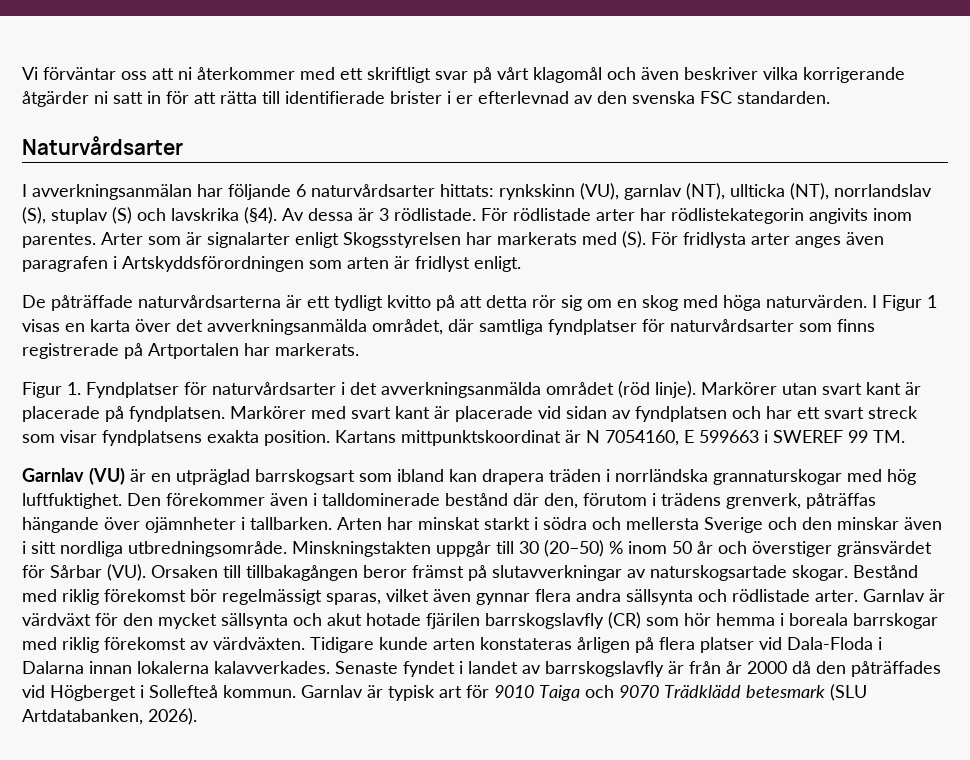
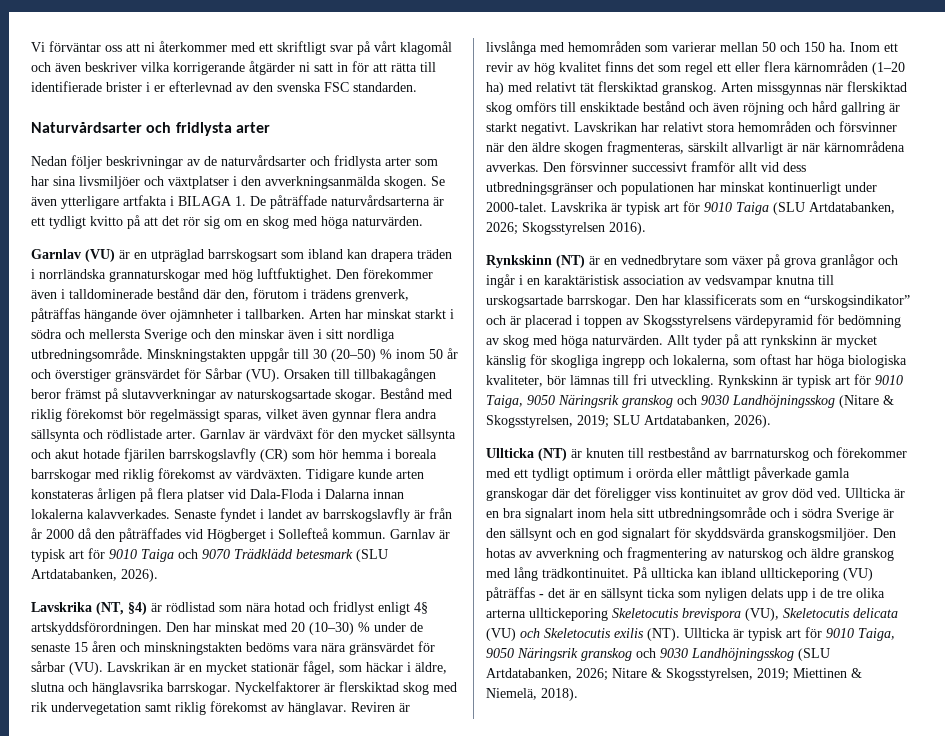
[22,183,932,200] [22,207,912,224] [22,231,884,248] [22,256,521,272] // I avverkningsanmälan har följande 6 naturvårdsarter hittats: rynkskinn (VU), garnlav (NT), ullticka (NT), norrlandslav (S), stuplav (S) och lavskrika (§4). Av dessa är 3 rödlistade. För rödlistade arter har rödlistekategorin angivits inom parentes. Arter som är signalarter enligt Skogsstyrelsen har markerats med (S). För fridlysta arter anges även paragrafen i Artskyddsförordningen som arten är fridlyst enligt. // -> [146,122,270,136] [31,155,438,169] [31,176,445,189] [31,195,246,209] och fridlysta arter // Nedan följer beskrivningar av de naturvårdsarter och fridlysta arter som har sina livsmiljöer och växtplatser i den avverkningsanmälda skogen. Se även ytterligare artfakta i BILAGA 1.
[486,295,527,308] detta -> [162,216,179,226] det
[872,295,937,311] [22,319,875,335] [22,343,359,359] [22,381,921,398] [22,406,918,422] [22,430,905,446] I Figur 1 visas en karta över det avverkningsanmälda området, där samtliga fyndplatser för naturvårdsarter som finns registrerade på Artportalen har markerats. // Figur 1. Fyndplatser för naturvårdsarter i det avverkningsanmälda området (röd linje). Markörer utan svart kant är placerade på fyndplatsen. Markörer med svart kant är placerade vid sidan av fyndplatsen och har ett svart streck som visar fyndplatsens exakta position. Kartans mittpunktskoordinat är N 7054160, E 599663 i SWEREF 99 TM. -> (423, 221) none
(197, 716) none -> [31,601,428,615] [31,621,423,635] [31,641,435,655] [31,661,447,675] [31,681,457,695] [31,701,410,715] [486,41,898,55] [486,61,905,75] [486,81,907,95] [486,101,900,115] [486,121,897,135] [486,141,905,155] [486,161,806,172] [486,182,877,195] [486,201,895,215] [486,222,646,235] [486,254,898,268] [486,274,834,288] [486,294,910,308] [486,314,901,328] [486,334,877,348] [486,354,907,368] [486,374,903,388] [486,395,894,408] [486,415,771,428] [486,447,907,461] [486,467,850,481] [486,487,905,501] [486,507,894,521] [486,527,896,541] [486,547,894,561] [486,567,873,581] [486,587,885,601] [486,608,898,621] [486,627,895,641] [486,648,830,661] [486,668,862,681] [486,688,578,701] // Lavskrika (NT, §4) är rödlistad som nära hotad och fridlyst enligt 4§ artskyddsförordningen. Den har minskat med 20 (10–30) % under de senaste 15 åren och minskningstakten bedöms vara nära gränsvärdet för sårbar (VU). Lavskrikan är en mycket stationär fågel, som häckar i äldre, slutna och hänglavsrika barrskogar. Nyckelfaktorer är flerskiktad skog med rik undervegetation samt riklig förekomst av hänglavar. Reviren är livslånga med hemområden som varierar mellan 50 och 150 ha. Inom ett revir av hög kvalitet finns det som regel ett eller flera kärnområden (1–20 ha) med relativt tät flerskiktad granskog. Arten missgynnas när flerskiktad skog omförs till enskiktade bestånd och även röjning och hård gallring är starkt negativt. Lavskrikan har relativt stora hemområden och försvinner när den äldre skogen fragmenteras, särskilt allvarligt är när kärnområdena avverkas. Den försvinner successivt framför allt vid dess utbredningsgränser och populationen har minskat kontinuerligt under 2000-talet. Lavskrika är typisk art för 9010 Taiga (SLU Artdatabanken, 2026; Skogsstyrelsen 2016). // Rynkskinn (NT) är en vednedbrytare som växer på grova granlågor och ingår i en karaktäristisk association av vedsvampar knutna till urskogsartade barrskogar. Den har klassificerats som en “urskogsindikator” och är placerad i toppen av Skogsstyrelsens värdepyramid för bedömning av skog med höga naturvärden. Allt tyder på att rynkskinn är mycket känslig för skogliga ingrepp och lokalerna, som oftast har höga biologiska kvaliteter, bör lämnas till fri utveckling. Rynkskinn är typisk art för 9010 Taiga, 9050 Näringsrik granskog och 9030 Landhöjningsskog (Nitare & Skogsstyrelsen, 2019; SLU Artdatabanken, 2026). // Ullticka (NT) är knuten till restbestånd av barrnaturskog och förekommer med ett tydligt optimum i orörda eller måttligt påverkade gamla granskogar där det föreligger viss kontinuitet av grov död ved. Ullticka är en bra signalart inom hela sitt utbredningsområde och i södra Sverige är den sällsynt och en god signalart för skyddsvärda granskogsmiljöer. Den hotas av avverkning och fragmentering av naturskog och äldre granskog med lång trädkontinuitet. På ullticka kan ibland ulltickeporing (VU) påträffas - det är en sällsynt ticka som nyligen delats upp i de tre olika arterna ulltickeporing Skeletocutis brevispora (VU), Skeletocutis delicata (VU) och Skeletocutis exilis (NT). Ullticka är typisk art för 9010 Taiga, 9050 Näringsrik granskog och 9030 Landhöjningsskog (SLU Artdatabanken, 2026; Nitare & Skogsstyrelsen, 2019; Miettinen & Niemelä, 2018).

